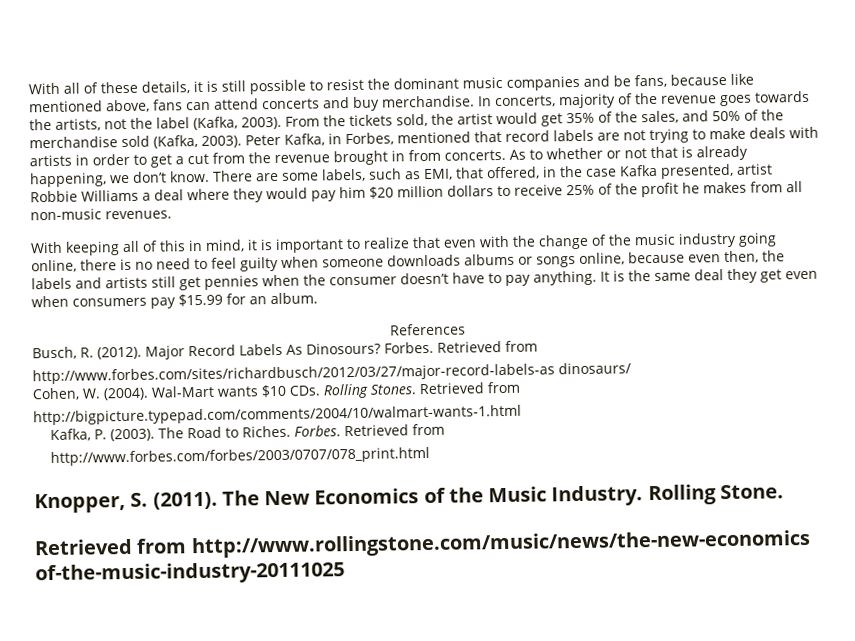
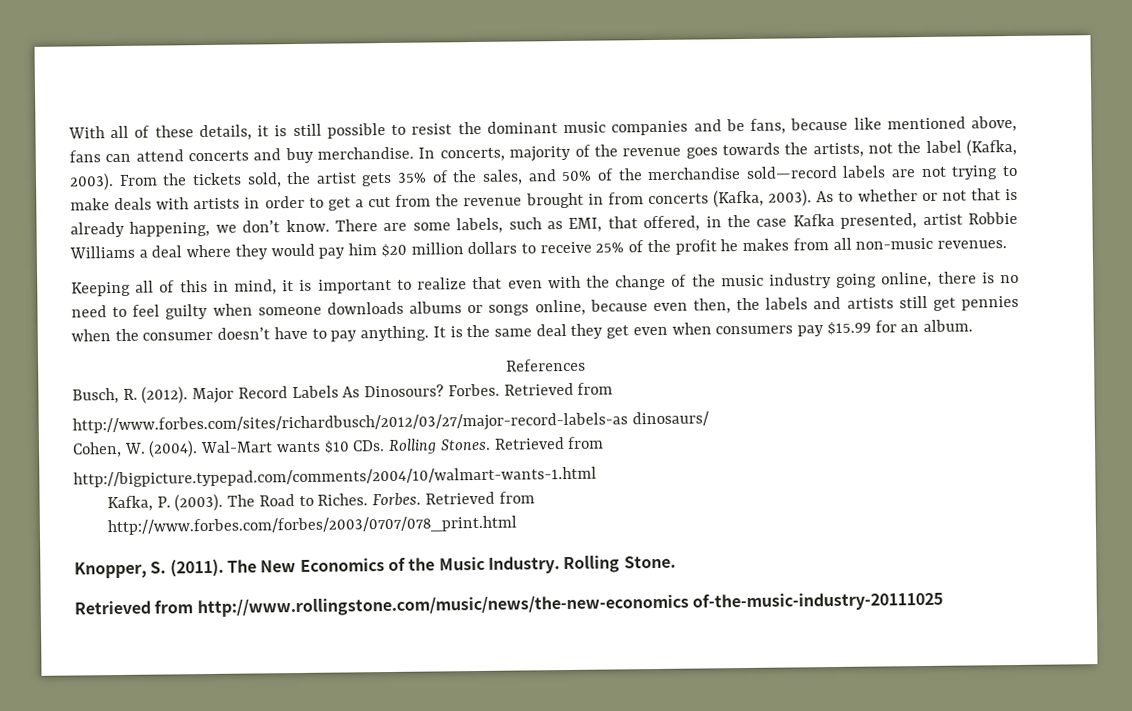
[496,112,563,127] would get -> [361,172,393,187] gets
[121,130,550,149] sold (Kafka, 2003). Peter Kafka, in Forbes, mentioned that record -> [745,165,838,179] sold—record
[444,149,506,161] concerts. -> [647,189,813,208] concerts (Kafka, 2003).
[30,241,120,256] With keeping -> [71,281,131,297] Keeping

